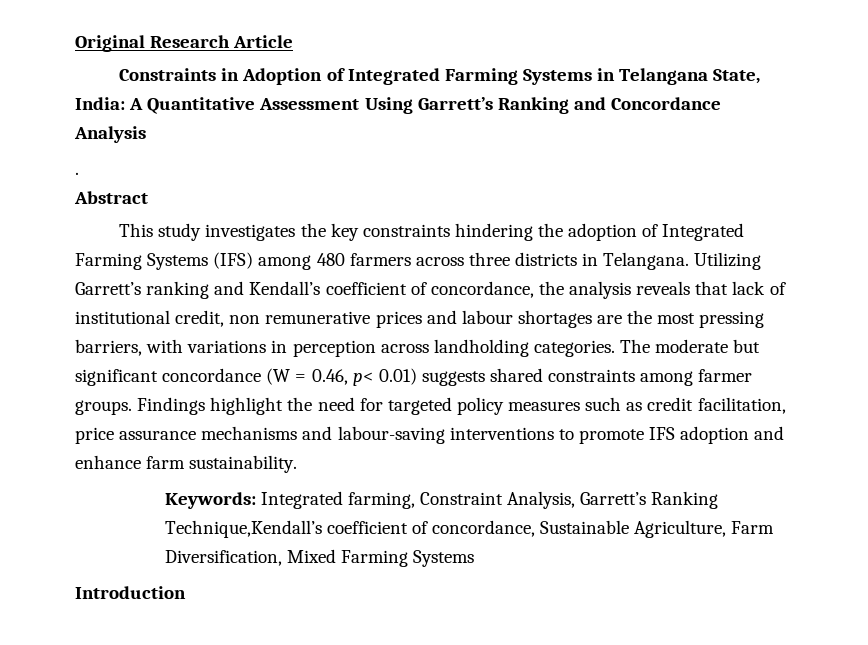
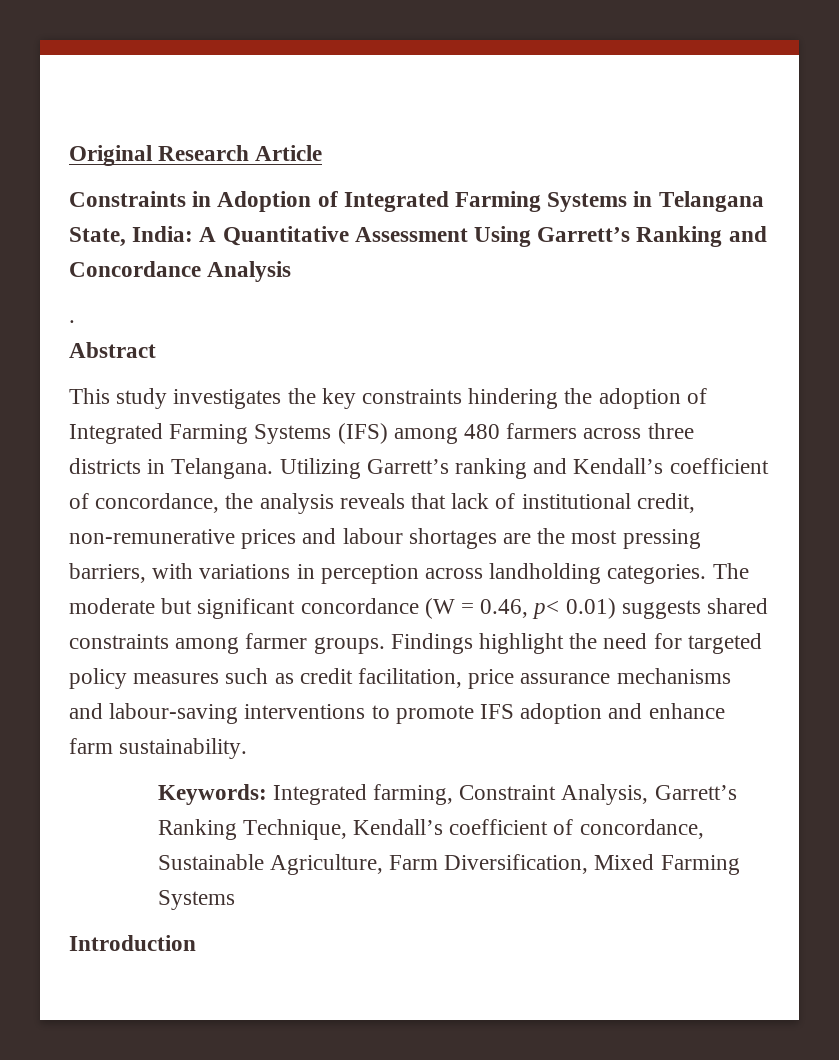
[229,311,371,324] non remunerative -> [69,529,235,544] non-remunerative
[164,520,322,538] Technique,Kendall’s -> [242,819,443,840] Technique, Kendall’s

